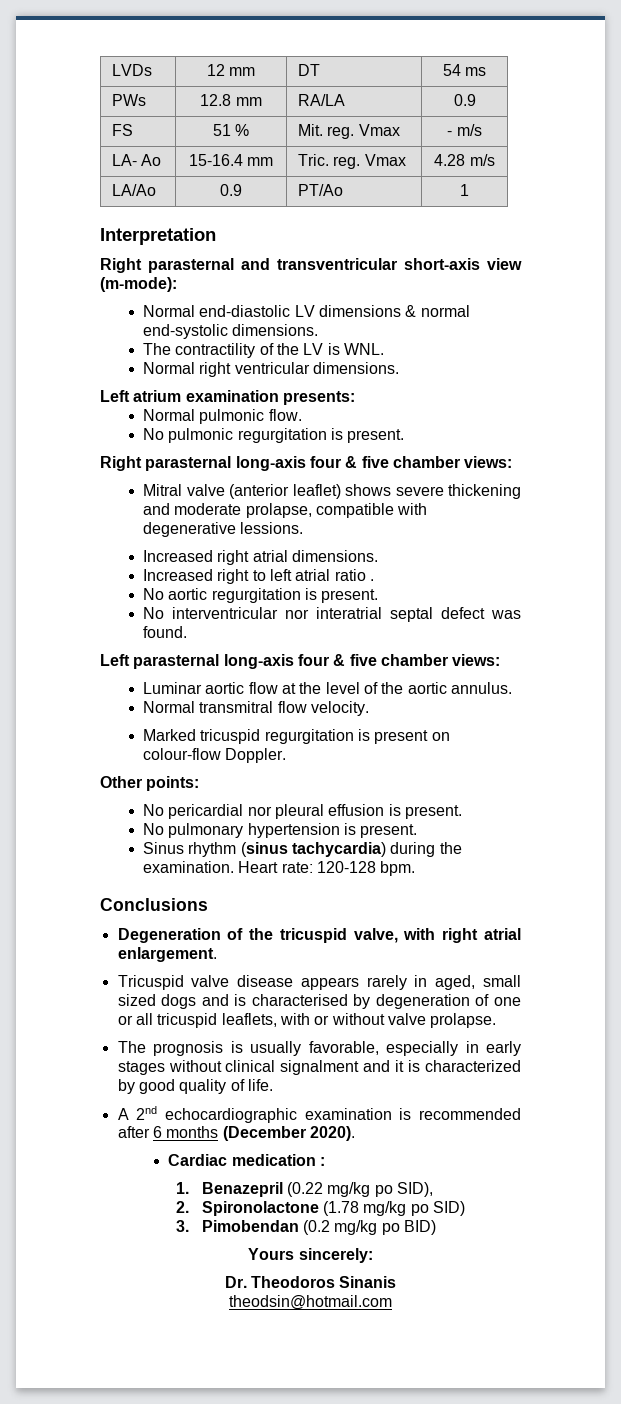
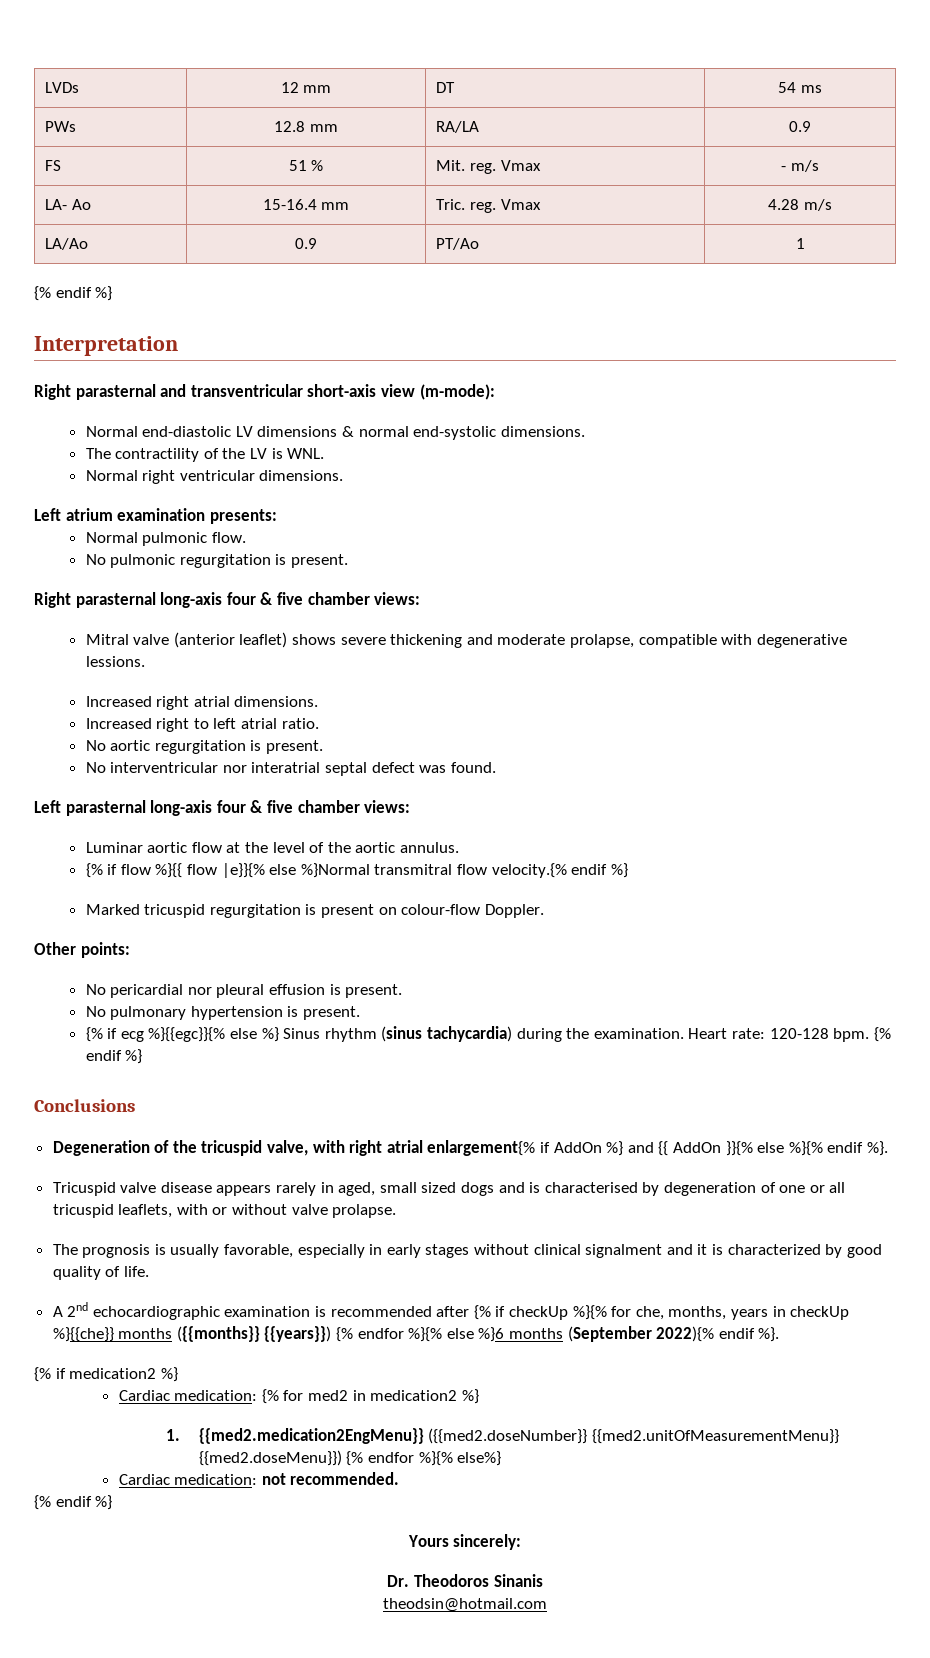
(469, 190) none -> [34,286,113,301] // {% endif %}
[334,569,374,581] ratio . -> [281,718,319,729] ratio.
[143,701,370,716] Normal transmitral flow velocity. -> [85,863,628,878] {% if flow %}{{ flow |e}}{% else %}Normal transmitral flow velocity.{% endif %}
(418, 831) none -> [85,1027,279,1042] {% if ecg %}{{egc}}{% else %}
(416, 868) none -> [873,1027,891,1042] [85,1049,143,1064] {% endif %}
[117,947,217,962] enlargement. -> [427,1140,888,1156] enlargement{% if AddOn %} and {{ AddOn }}{% else %}{% endif %}.
[152,1126,355,1141] [168,1154,326,1166] [176,1182,434,1197] [176,1201,466,1216] [176,1220,437,1235] 6 months (December 2020). // Cardiac medication : // 1. Benazepril (0.22 mg/kg po SID), // 2. Spironolactone (1.78 mg/kg po SID) // 3. Pimobendan (0.2 mg/kg po BID) -> [473,1305,850,1320] [52,1326,780,1342] [34,1367,178,1382] [118,1389,479,1404] [165,1428,840,1444] [198,1450,502,1466] [118,1472,400,1485] [34,1495,113,1510] {% if checkUp %}{% for che, months, years in checkUp %}{{che}} months ({{months}} {{years}}) {% endfor %}{% else %}6 months (September 2022){% endif %}. // {% if medication2 %} // Cardiac medication: {% for med2 in medication2 %} // 1. {{med2.medication2EngMenu}} ({{med2.doseNumber}} {{med2.unitOfMeasurementMenu}} {{med2.doseMenu}}) {% endfor %}{% else%} // Cardiac medication: not recommended. // {% endif %}

